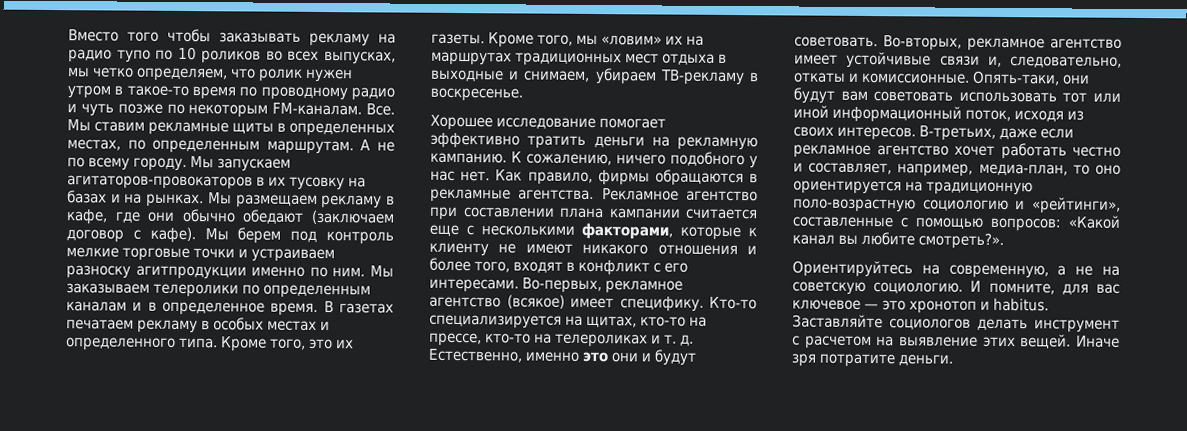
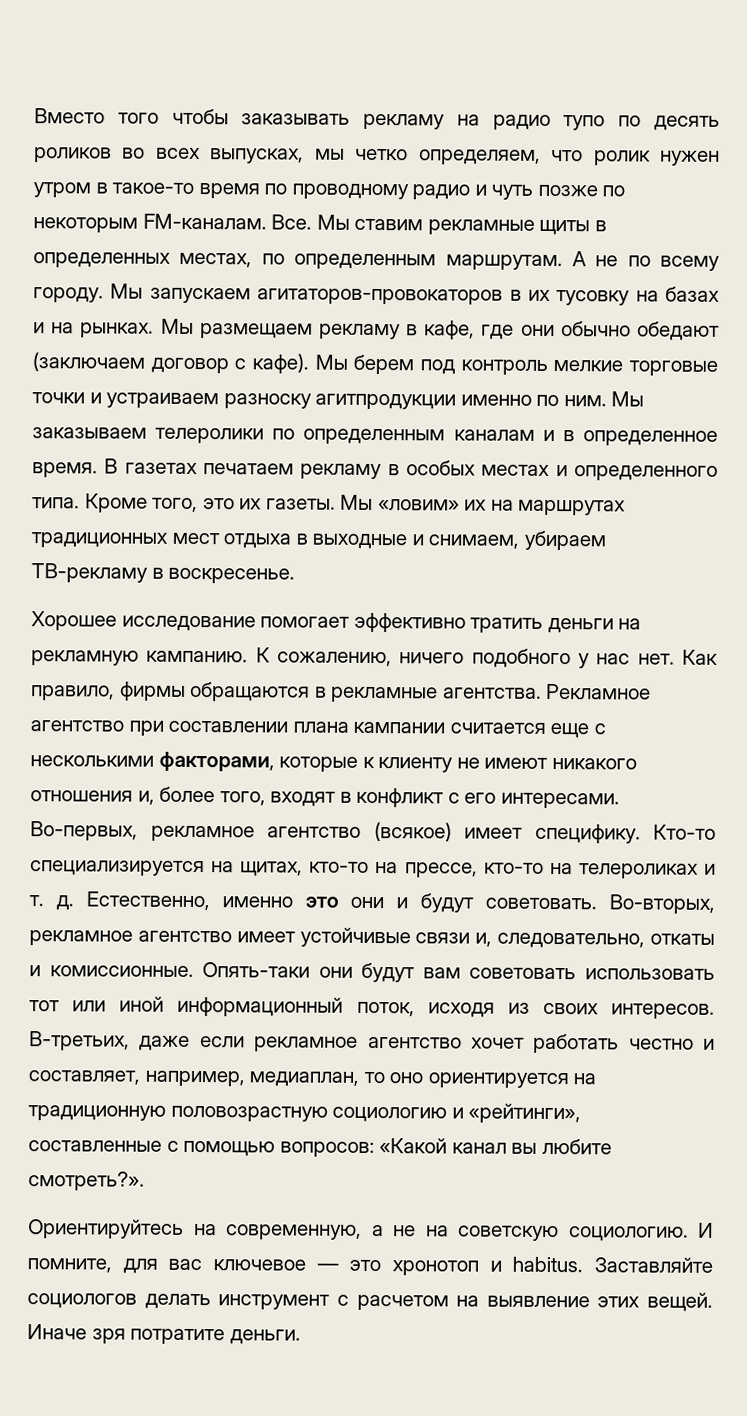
[177,46,197,61] 10 -> [654,115,721,131] десять
[488,32,598,48] Кроме того, мы -> [340,494,374,510] Мы
[747,245,757,255] и -> [137,790,155,805] и,
[972,70,1060,86] Опять-таки, -> [202,962,311,978] Опять-таки
[978,163,1068,177] медиа-план, -> [249,1071,360,1087] медиаплан,
[793,198,916,213] поло-возрастную -> [170,1105,328,1122] половозрастную

